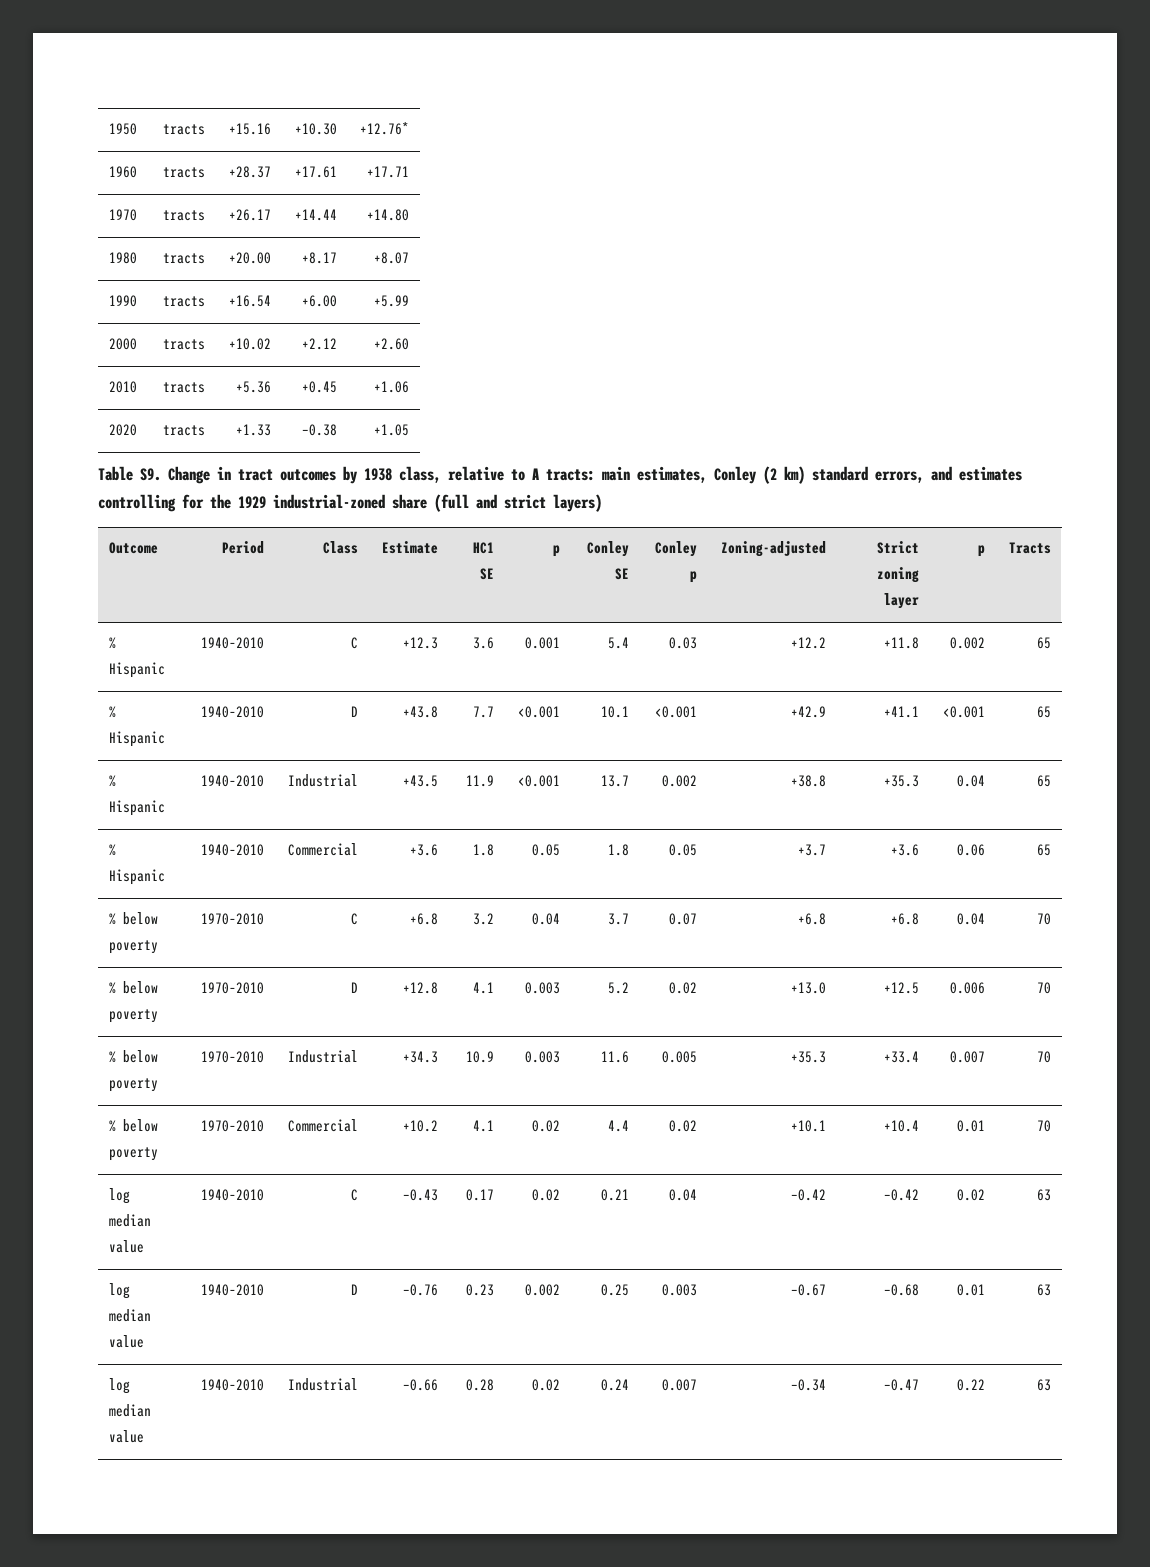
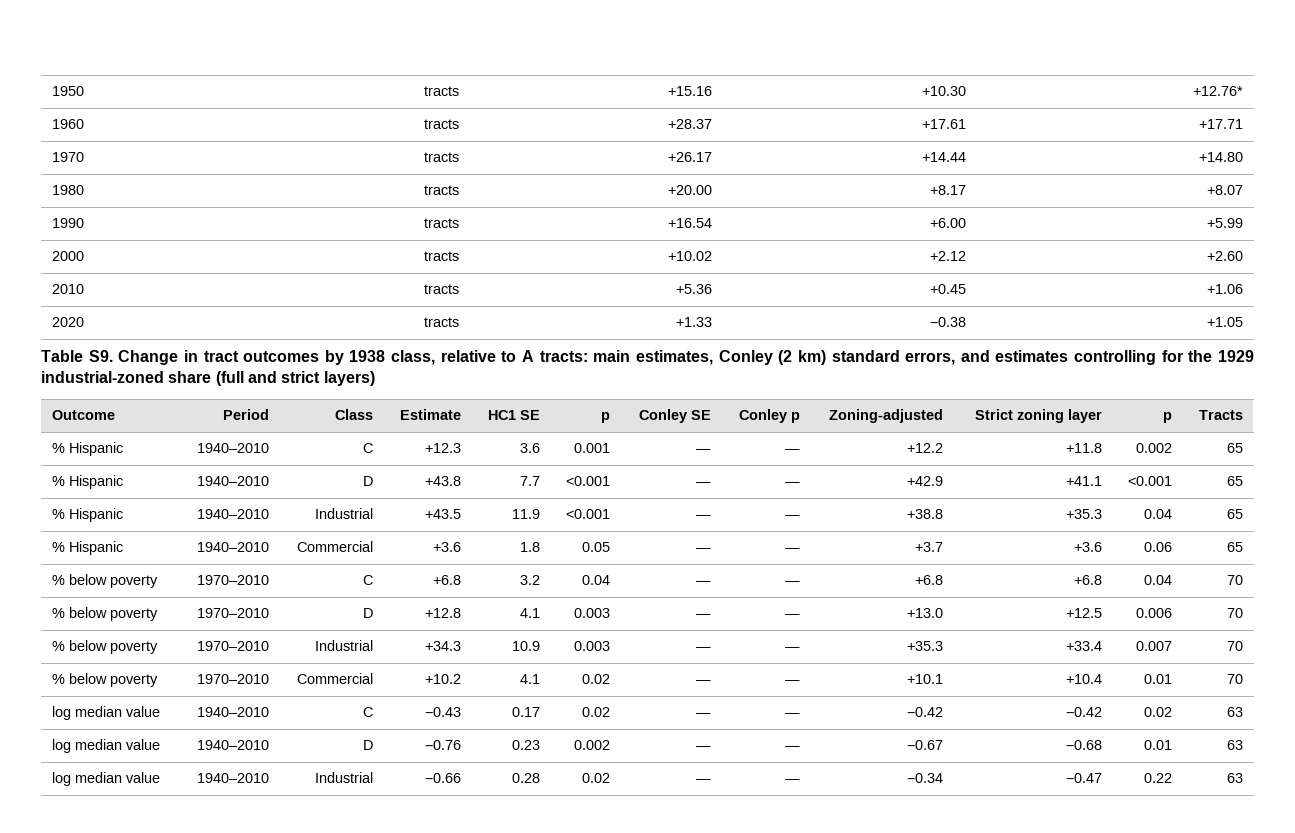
[607,637,629,649] [668,637,697,649] 5.4 | 0.03 -> [695,449,711,453] [784,449,800,453] — | —
[600,706,629,718] [654,706,697,718] 10.1 | <0.001 -> [695,482,711,486] [784,482,800,486] — | —
[600,775,629,787] [661,775,697,787] 13.7 | 0.002 -> [695,515,711,519] [784,515,800,519] — | —
[607,844,629,856] [668,844,697,856] 1.8 | 0.05 -> [695,548,711,552] [784,548,800,552] — | —
[607,913,629,925] [668,913,697,925] 3.7 | 0.07 -> [695,581,711,585] [784,581,800,585] — | —
[607,982,629,994] [668,982,697,994] 5.2 | 0.02 -> [695,614,711,618] [784,614,800,618] — | —
[600,1051,629,1063] [661,1051,697,1063] 11.6 | 0.005 -> [695,647,711,651] [784,647,800,651] — | —
[607,1120,629,1132] [668,1120,697,1132] 4.4 | 0.02 -> [695,680,711,684] [784,680,800,684] — | —
[600,1189,629,1201] [668,1189,697,1201] 0.21 | 0.04 -> [695,713,711,717] [784,713,800,717] — | —
[600,1284,629,1296] [661,1284,697,1296] 0.25 | 0.003 -> [695,746,711,750] [784,746,800,750] — | —
[600,1379,629,1391] [661,1379,697,1391] 0.24 | 0.007 -> [695,779,711,783] [784,779,800,783] — | —

